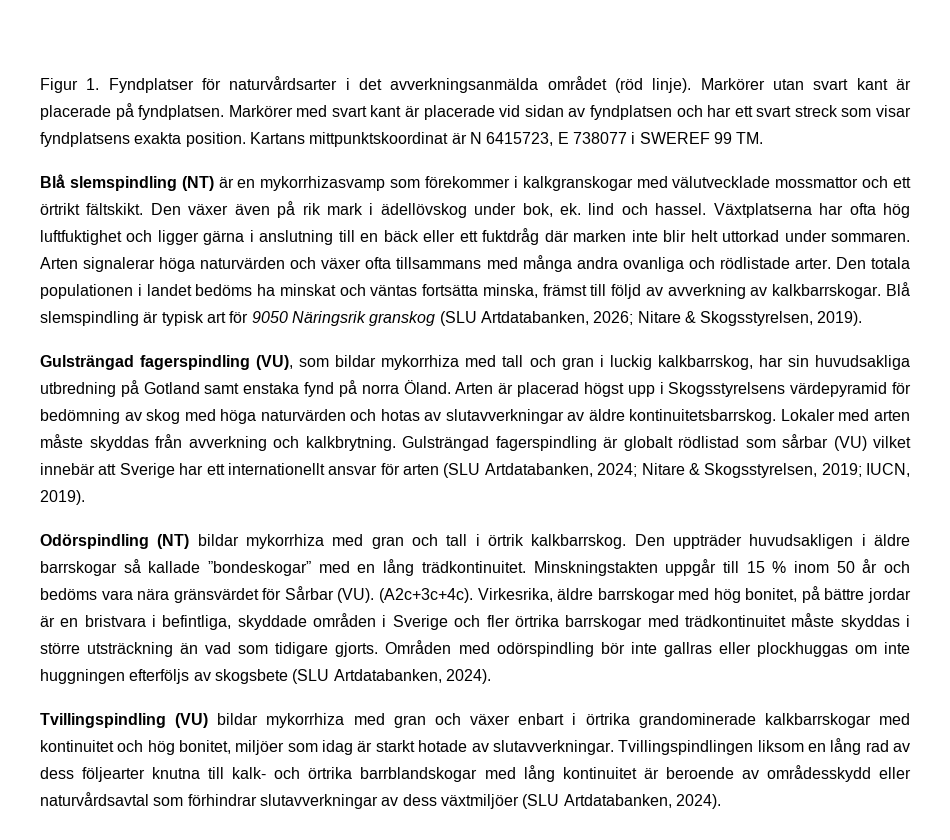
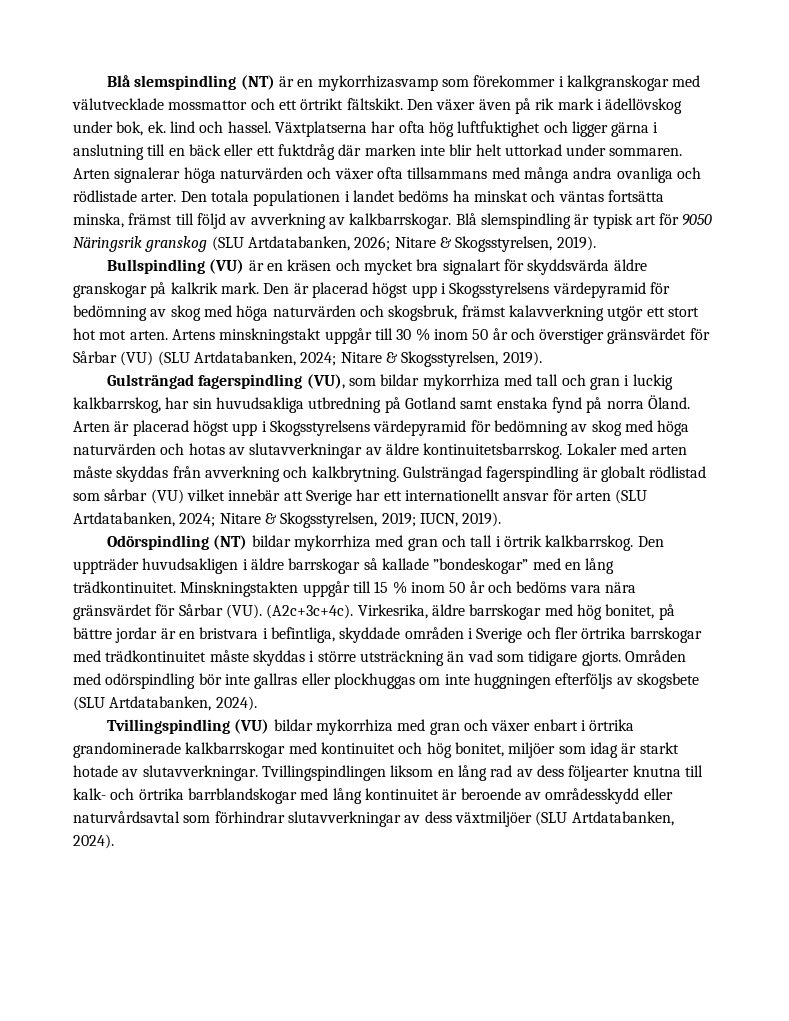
[40,76,912,93] [40,103,911,120] [40,132,764,147] Figur 1. Fyndplatser för naturvårdsarter i det avverkningsanmälda området (röd linje). Markörer utan svart kant är placerade på fyndplatsen. Markörer med svart kant är placerade vid sidan av fyndplatsen och har ett svart streck som visar fyndplatsens exakta position. Kartans mittpunktskoordinat är N 6415723, E 738077 i SWEREF 99 TM. // -> (107, 81) none
(863, 318) none -> [107,259,647,275] [73,282,670,298] [73,305,699,321] [73,328,710,344] [73,351,542,367] // Bullspindling (VU) är en kräsen och mycket bra signalart för skyddsvärda äldre granskogar på kalkrik mark. Den är placerad högst upp i Skogsstyrelsens värdepyramid för bedömning av skog med höga naturvärden och skogsbruk, främst kalavverkning utgör ett stort hot mot arten. Artens minskningstakt uppgår till 30 % inom 50 år och överstiger gränsvärdet för Sårbar (VU) (SLU Artdatabanken, 2024; Nitare & Skogsstyrelsen, 2019).

